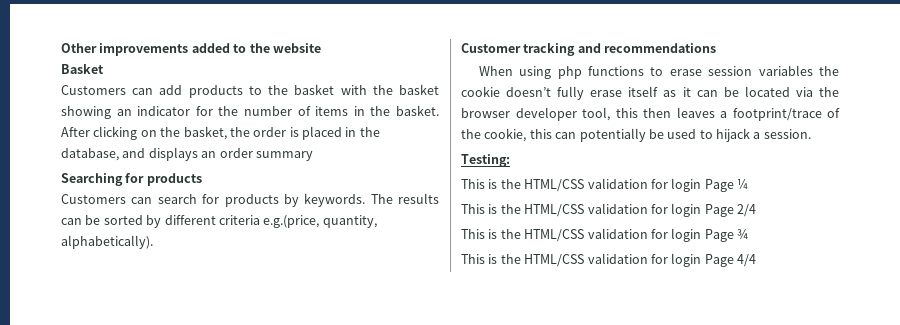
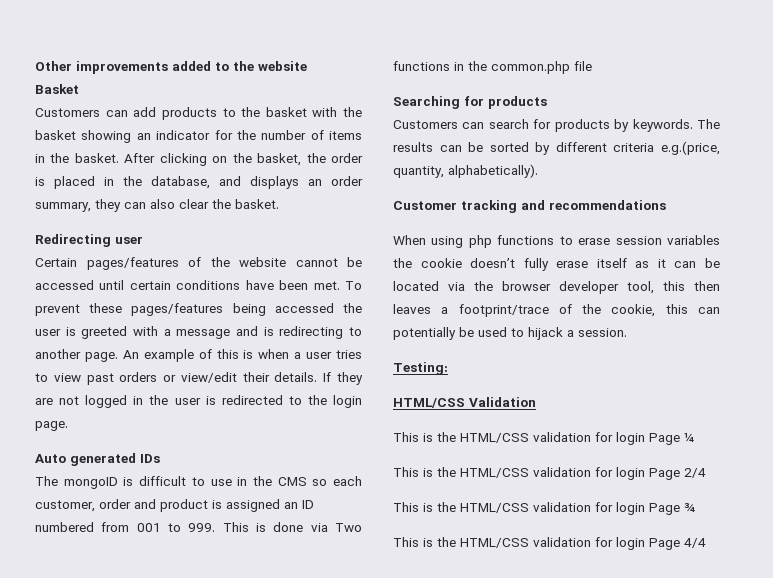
[255,151,313,161] summary -> [35,199,279,212] [35,234,143,247] [35,257,362,270] [35,280,362,290] [35,303,362,316] [35,326,362,339] [35,349,362,362] [35,372,363,385] [35,395,362,408] [35,421,68,431] [35,453,160,466] [35,476,362,489] [35,499,314,512] [35,522,362,532] [393,61,592,74] summary, they can also clear the basket. // Redirecting user // Certain pages/features of the website cannot be accessed until certain conditions have been met. To prevent these pages/features being accessed the user is greeted with a message and is redirecting to another page. An example of this is when a user tries to view past orders or view/edit their details. If they are not logged in the user is redirected to the login page. // Auto generated IDs // The mongoID is difficult to use in the CMS so each customer, order and product is assigned an ID numbered from 001 to 999. This is done via Two functions in the common.php file
(510, 160) none -> [393,397,536,408] // HTML/CSS Validation

